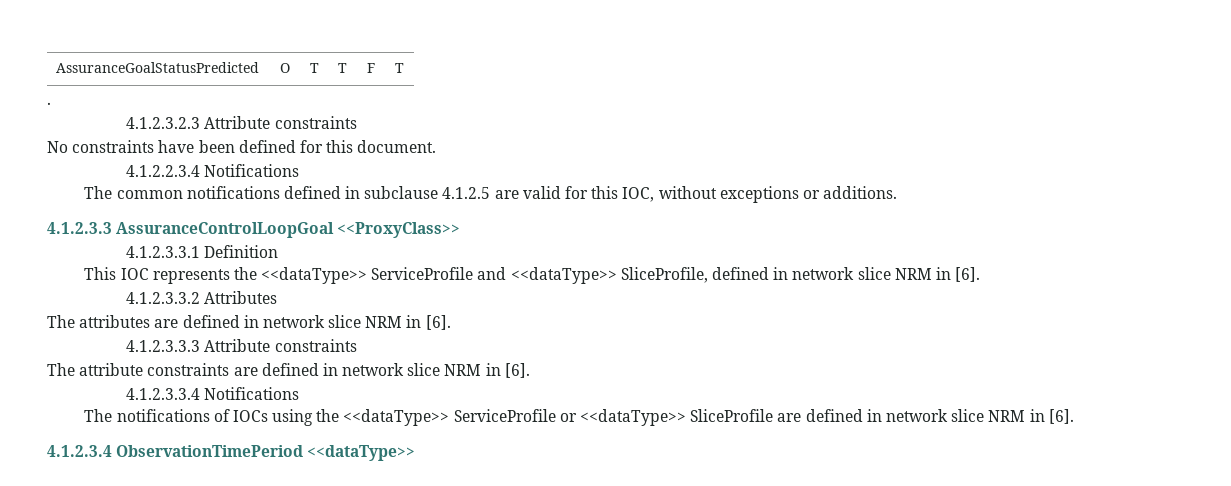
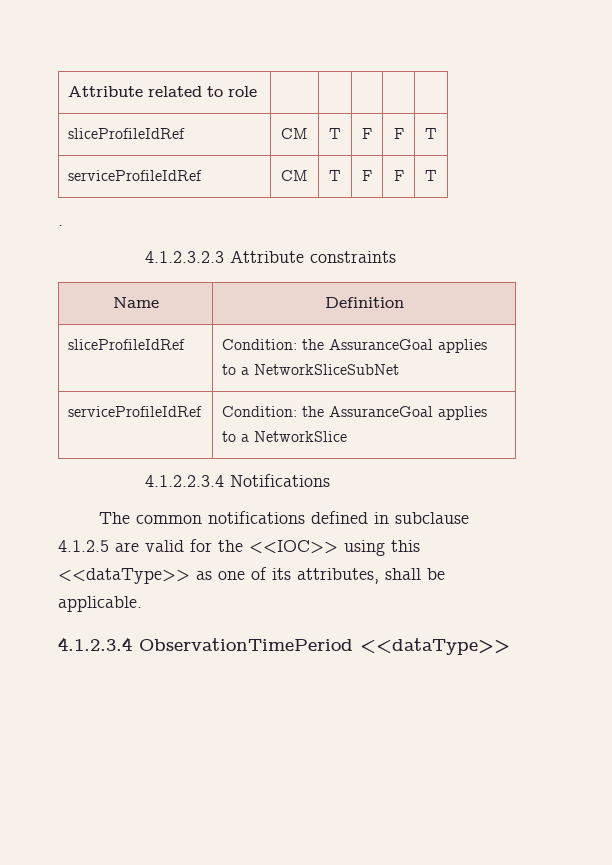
[56,62,260,73] [279,63,290,73] [309,63,319,73] [338,63,347,73] AssuranceGoalStatusPredicted | O | T | T -> [68,86,258,97] [68,128,186,139] [281,128,308,139] [329,128,341,139] [362,128,372,139] [393,128,404,139] [425,128,437,139] [68,170,203,181] [281,170,308,181] [329,170,341,181] [362,170,372,181] Attribute related to role | | | | | // sliceProfileIdRef | CM | T | F | F | T // serviceProfileIdRef | CM | T | F
[47,140,437,153] // No constraints have been defined for this document. -> [112,297,159,308] [324,297,404,308] [68,339,186,350] [222,339,488,353] [222,364,400,375] [68,406,203,417] [222,406,488,420] [222,431,348,442] // Name | Definition // sliceProfileIdRef | Condition: the AssuranceGoal applies to a NetworkSliceSubNet // serviceProfileIdRef | Condition: the AssuranceGoal applies to a NetworkSlice
[591,186,898,203] [47,222,461,238] [126,245,279,258] [84,267,981,284] [126,291,278,304] [47,315,451,330] [126,339,357,352] [47,363,530,378] [126,387,300,400] [84,409,1074,426] this IOC, without exceptions or additions. // 4.1.2.3.3 AssuranceControlLoopGoal <<ProxyClass>> // 4.1.2.3.3.1 Definition // This IOC represents the <<dataType>> ServiceProfile and <<dataType>> SliceProfile, defined in network slice NRM in [6]. // 4.1.2.3.3.2 Attributes // The attributes are defined in network slice NRM in [6]. // 4.1.2.3.3.3 Attribute constraints // The attribute constraints are defined in network slice NRM in [6]. // 4.1.2.3.3.4 Notifications // The notifications of IOCs using the <<dataType>> ServiceProfile or <<dataType>> SliceProfile are defined in network slice NRM in [6]. -> [218,540,420,556] [58,567,445,584] [58,596,142,612] the <<IOC>> using this <<dataType>> as one of its attributes, shall be applicable.

